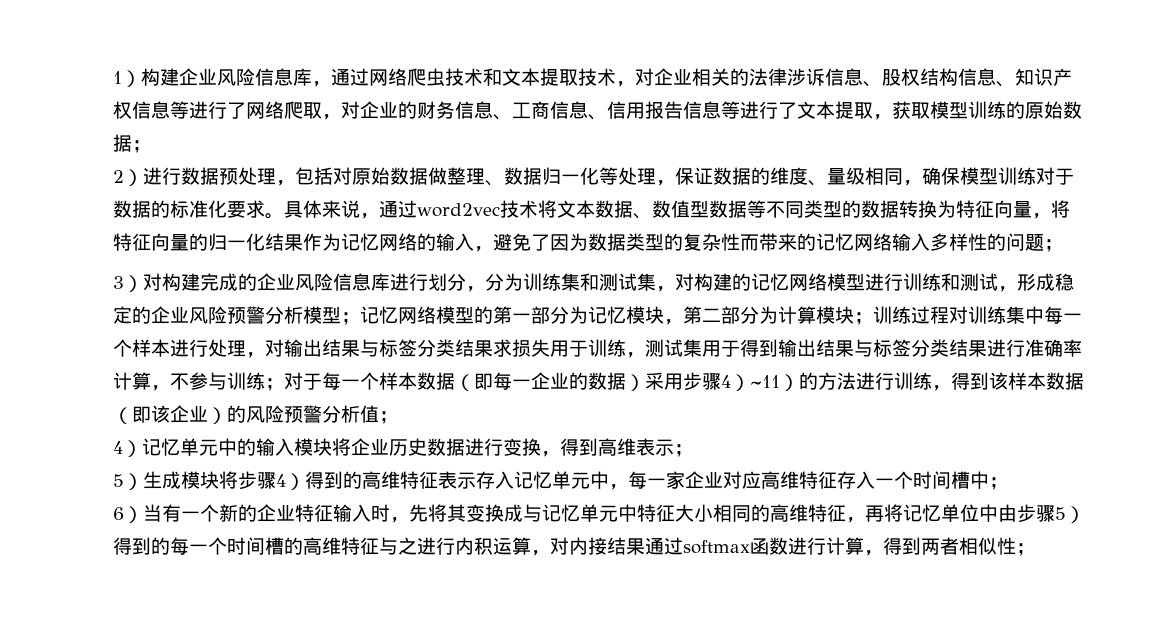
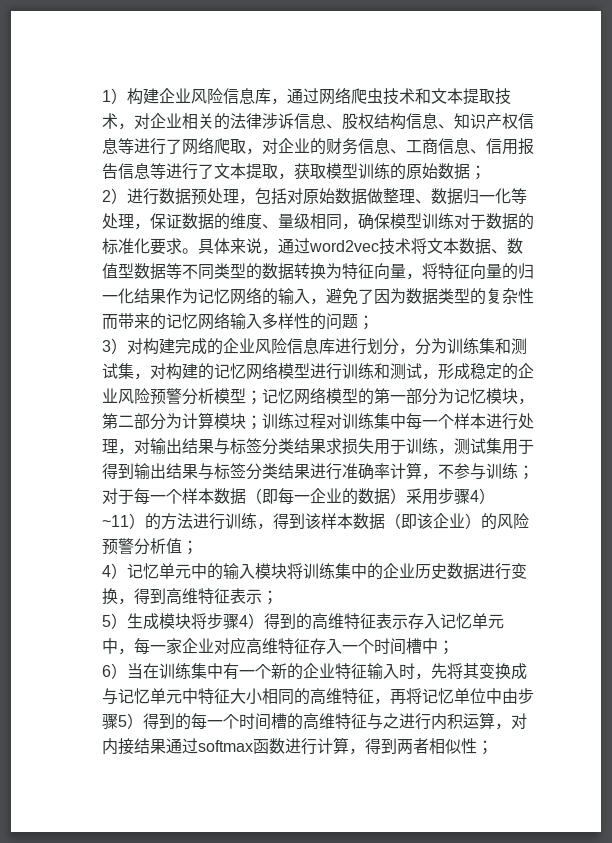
(352, 447) none -> [302,563,383,580] 训练集中的
(637, 447) none -> [197,588,230,604] 特征
(163, 513) none -> [142,663,223,679] 在训练集中

